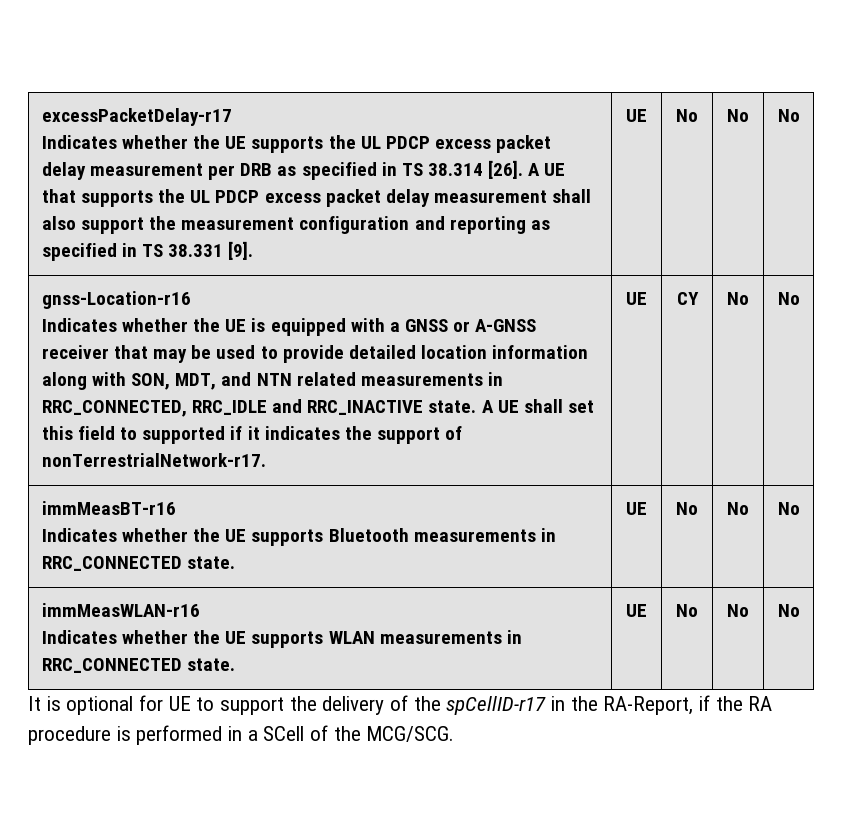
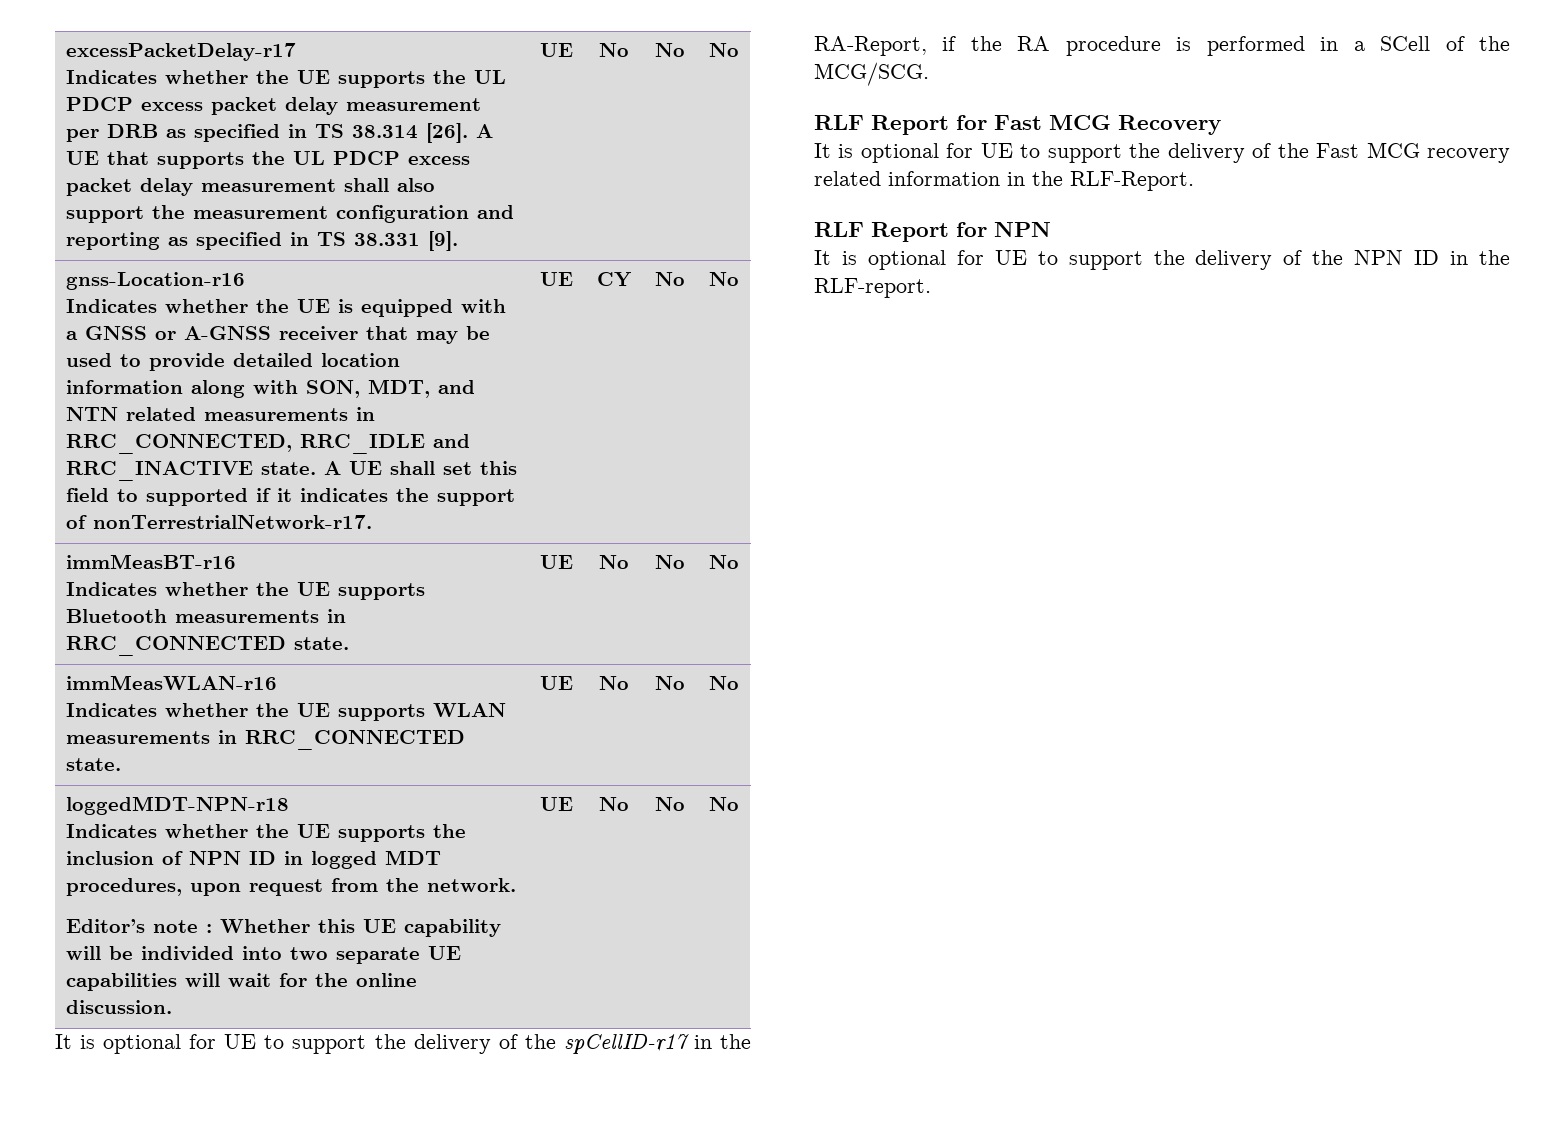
(800, 610) none -> [66,796,290,815] [66,824,467,842] [66,850,442,869] [66,878,517,896] [66,919,502,937] [66,946,462,964] [66,973,418,991] [66,1000,173,1014] [540,797,573,811] [598,797,629,811] [654,797,685,811] [708,797,739,811] // loggedMDT-NPN-r18 // Indicates whether the UE supports the inclusion of NPN ID in logged MDT procedures, upon request from the network. // Editor’s note : Whether this UE capability will be individed into two separate UE capabilities will wait for the online discussion. | UE | No | No | No
(455, 734) none -> [814,115,1221,135] [814,142,1510,163] [814,171,1194,191] [814,222,1051,242] [814,250,1510,270] [814,278,931,298] // RLF Report for Fast MCG Recovery // It is optional for UE to support the delivery of the Fast MCG recovery related information in the RLF-Report. // RLF Report for NPN // It is optional for UE to support the delivery of the NPN ID in the RLF-report.

